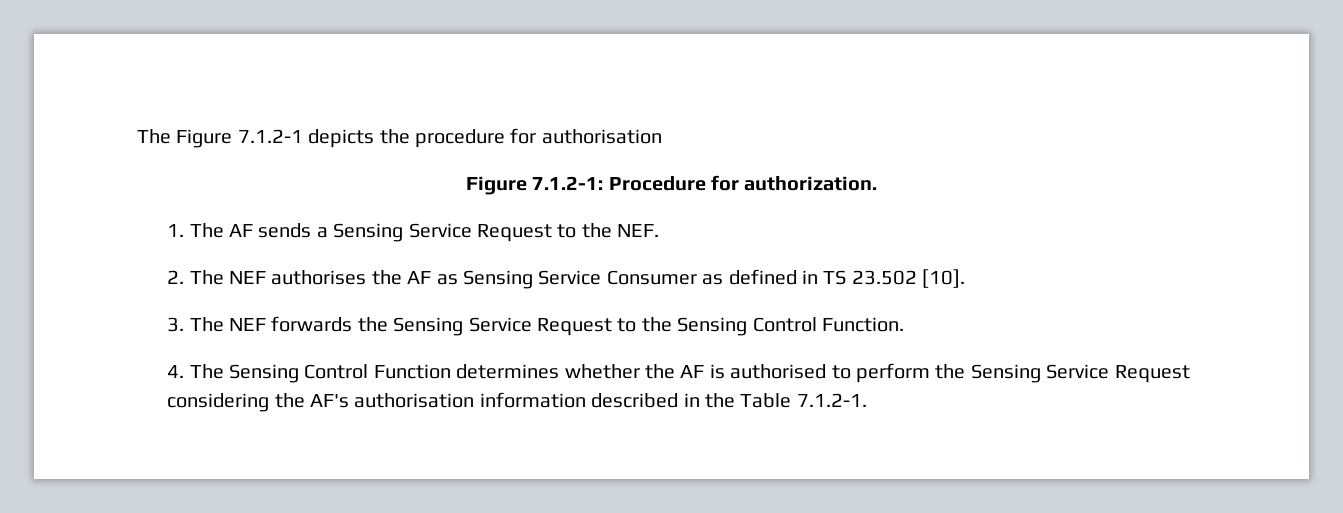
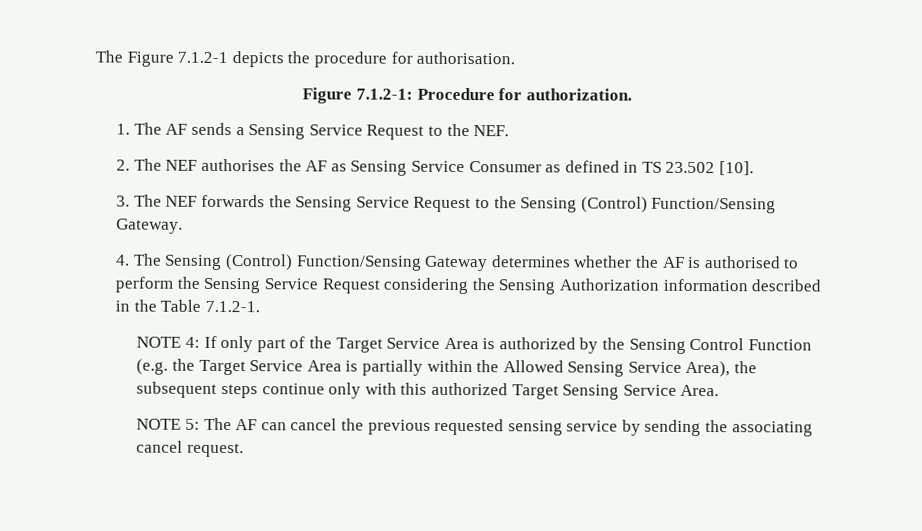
[541,129,662,144] authorisation -> [416,51,516,65] authorisation.
[752,317,904,332] Control Function. -> [580,196,777,214] [116,218,184,234] (Control) Function/Sensing Gateway.
[304,364,451,379] Control Function -> [224,254,489,272] (Control) Function/Sensing Gateway
[309,393,475,408] AF's authorisation -> [498,278,659,295] Sensing Authorization
(867, 400) none -> [136,335,812,354] [136,358,758,378] [136,381,720,400] [136,417,813,437] [136,440,244,458] // NOTE 4: If only part of the Target Service Area is authorized by the Sensing Control Function (e.g. the Target Service Area is partially within the Allowed Sensing Service Area), the subsequent steps continue only with this authorized Target Sensing Service Area. // NOTE 5: The AF can cancel the previous requested sensing service by sending the associating cancel request.

